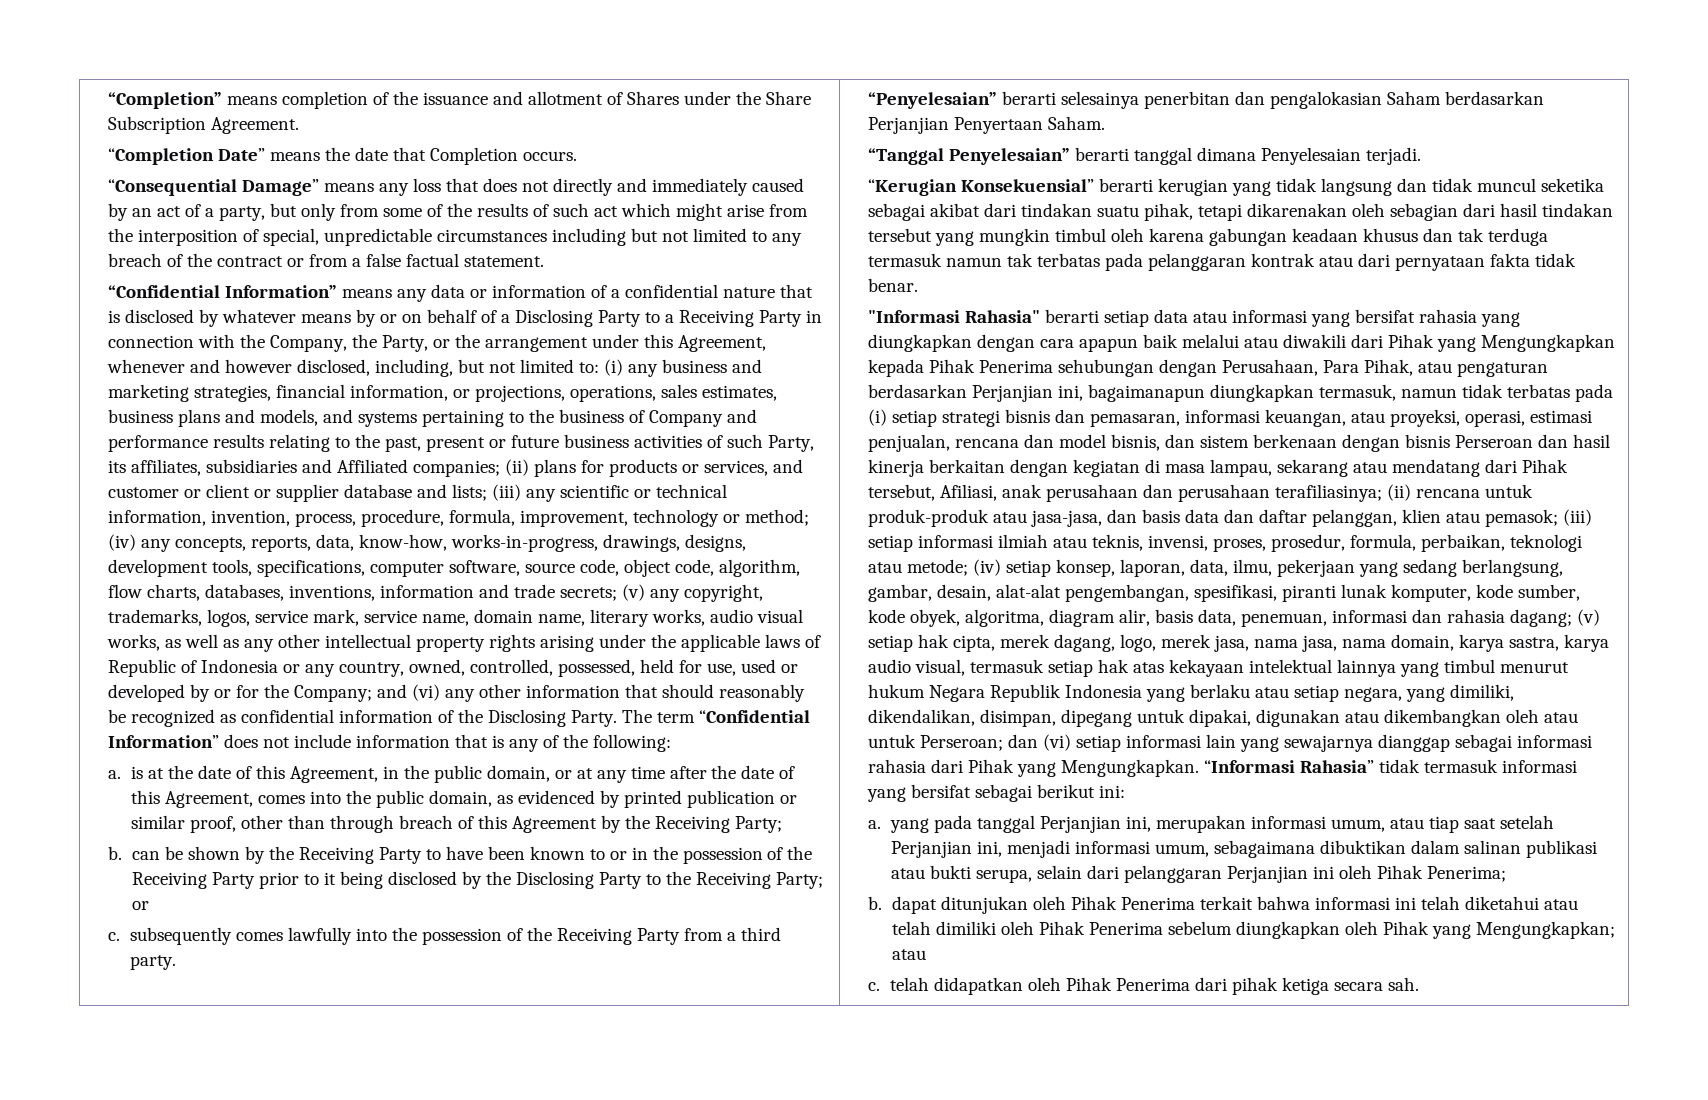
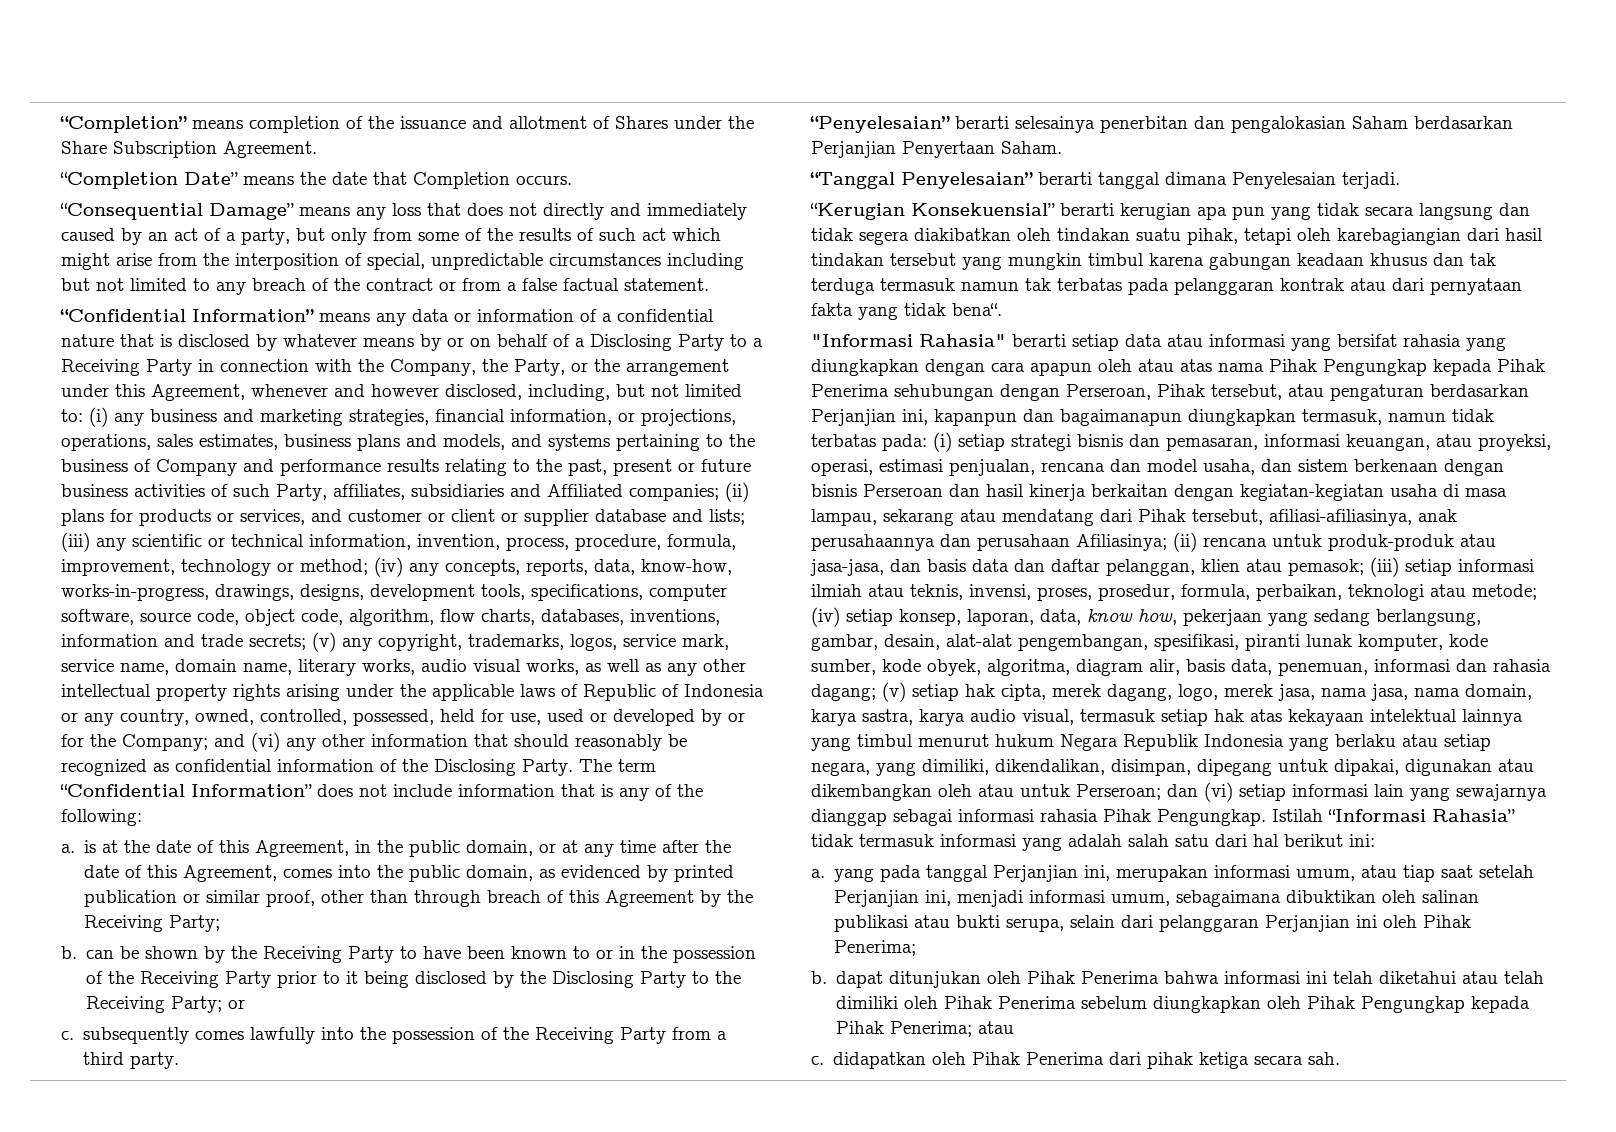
[108,460,127,473] its -> (327, 492) none
[1232,178,1318,196] yang tidak -> [1196,203,1414,220] apa pun yang tidak secara
[1477,178,1605,192] [868,203,1017,221] muncul seketika sebagai akibat dari -> [858,228,1051,245] segera diakibatkan oleh
[1247,203,1459,221] dikarenakan oleh sebagian -> [1296,228,1461,245] oleh karebagiangian
[1111,228,1145,242] oleh -> (1144, 259) none
[1535,253,1577,267] [868,278,919,292] tidak benar. -> [857,303,1002,320] yang tidak bena“.
[1143,334,1616,352] baik melalui atau diwakili dari Pihak yang Mengungkapkan -> [1097,359,1427,376] oleh atau atas nama Pihak Pengungkap
[1222,359,1414,376] Perusahaan, Para Pihak, -> [1065,384,1282,400] Perseroan, Pihak tersebut,
(1084, 393) none -> [933,409,1054,426] kapanpun dan
[1575,384,1614,402] pada -> [881,434,927,451] pada:
[1111,434,1161,451] bisnis, -> [1202,459,1255,475] usaha,
[1073,459,1141,477] kegiatan -> [1239,484,1438,501] kegiatan-kegiatan usaha
[940,484,1139,502] Afiliasi, anak perusahaan -> [1268,509,1457,526] [810,534,935,551] afiliasi-afiliasinya, anak perusahaannya
[1275,484,1383,502] terafiliasinya; -> [1075,534,1167,551] Afiliasinya;
[1233,559,1273,576] ilmu, -> [1086,609,1177,625] know how,
[931,759,1200,777] dari Pihak yang Mengungkapkan. -> [1102,809,1323,826] Pihak Pengungkap. Istilah
[911,784,1033,802] bersifat sebagai -> [1067,834,1279,847] adalah salah satu dari hal
[1410,840,1460,854] dalam -> [1382,890,1417,903] oleh
[1199,896,1253,910] terkait -> (1160, 977) none
[1431,921,1615,939] yang Mengungkapkan; -> [1361,996,1531,1013] [836,1021,973,1037] Pengungkap kepada Pihak Penerima;
[889,977,929,991] telah -> (824, 1060) none

